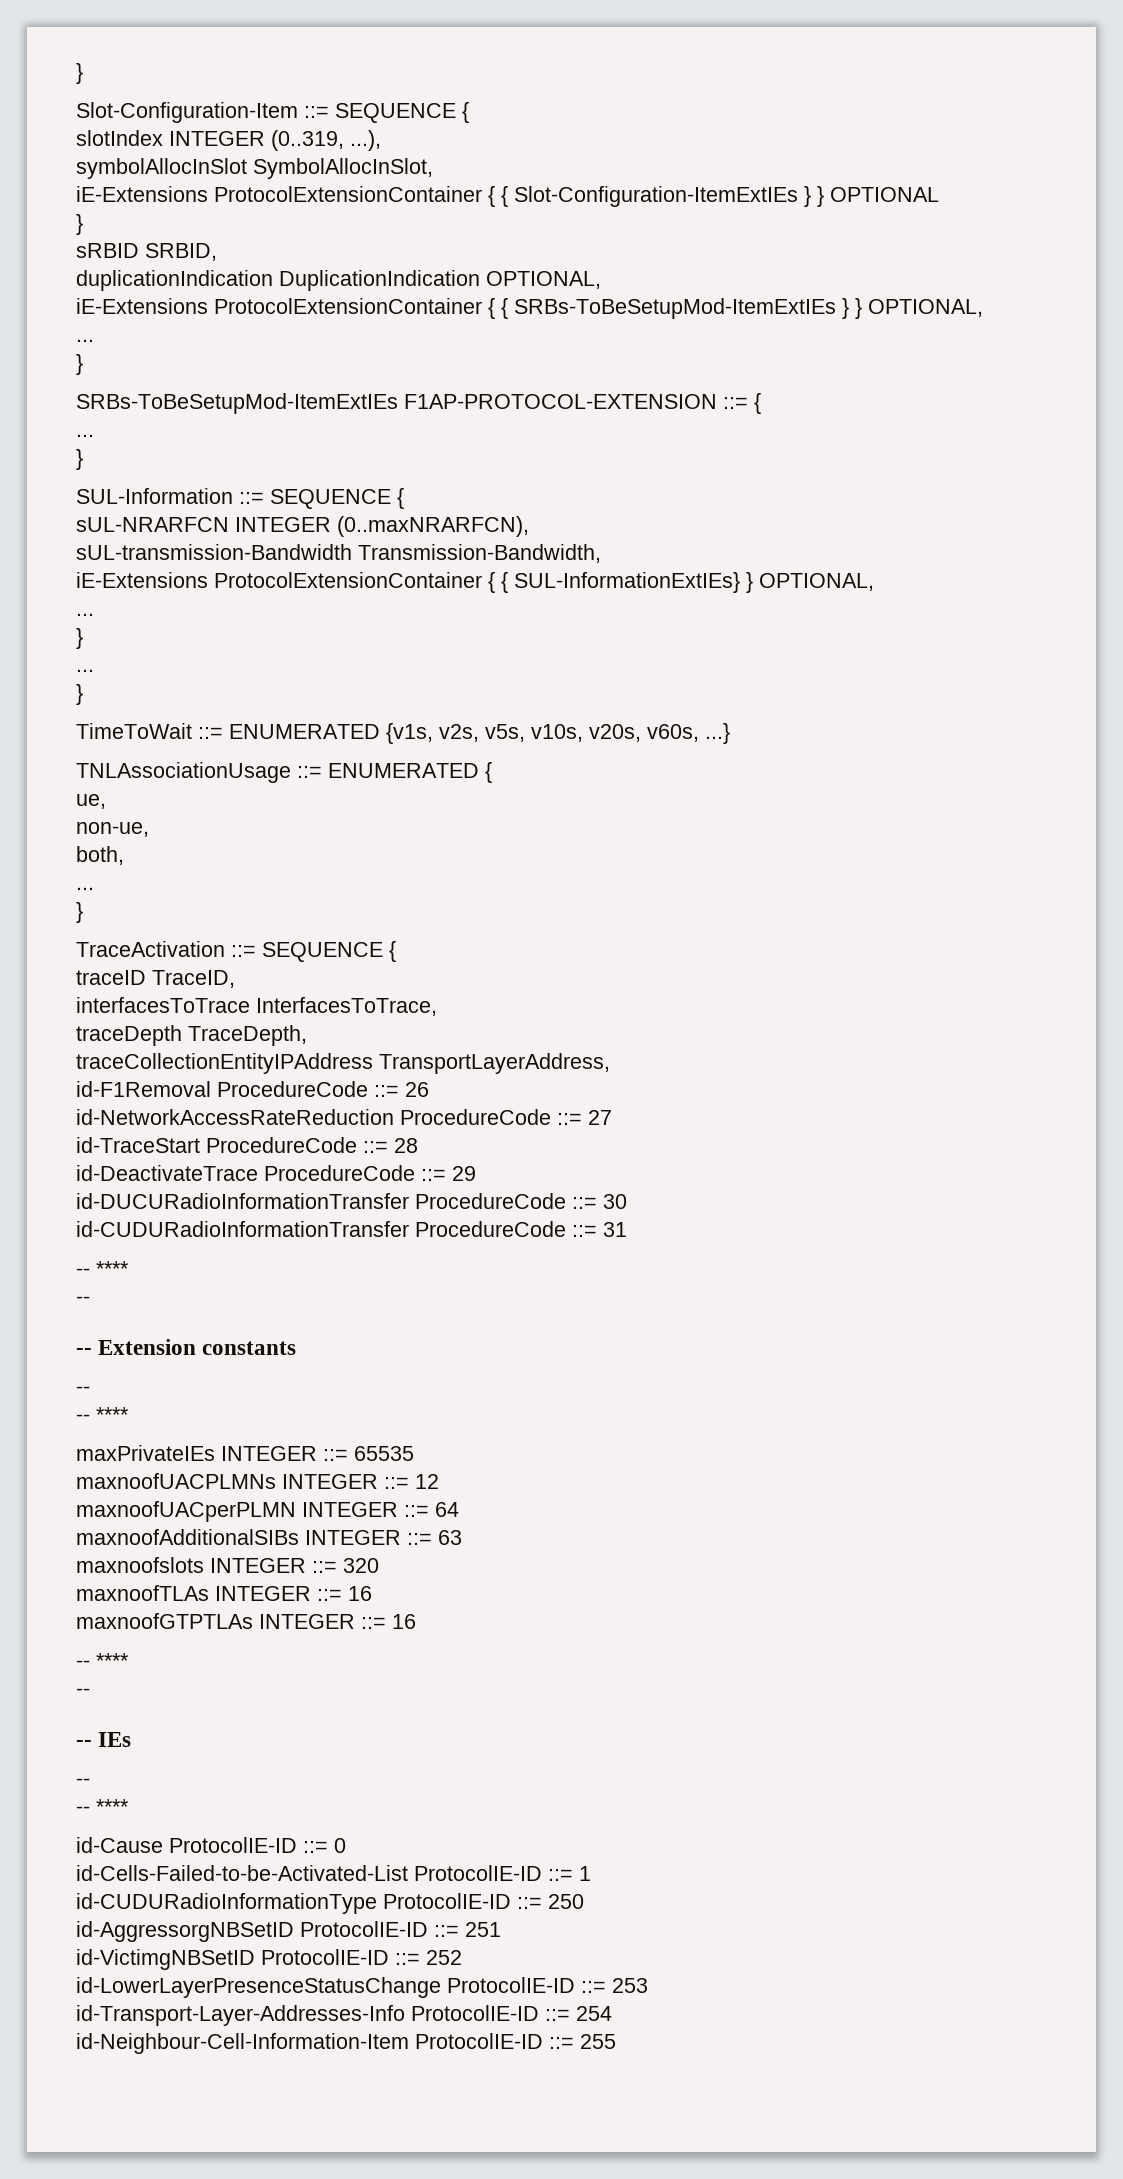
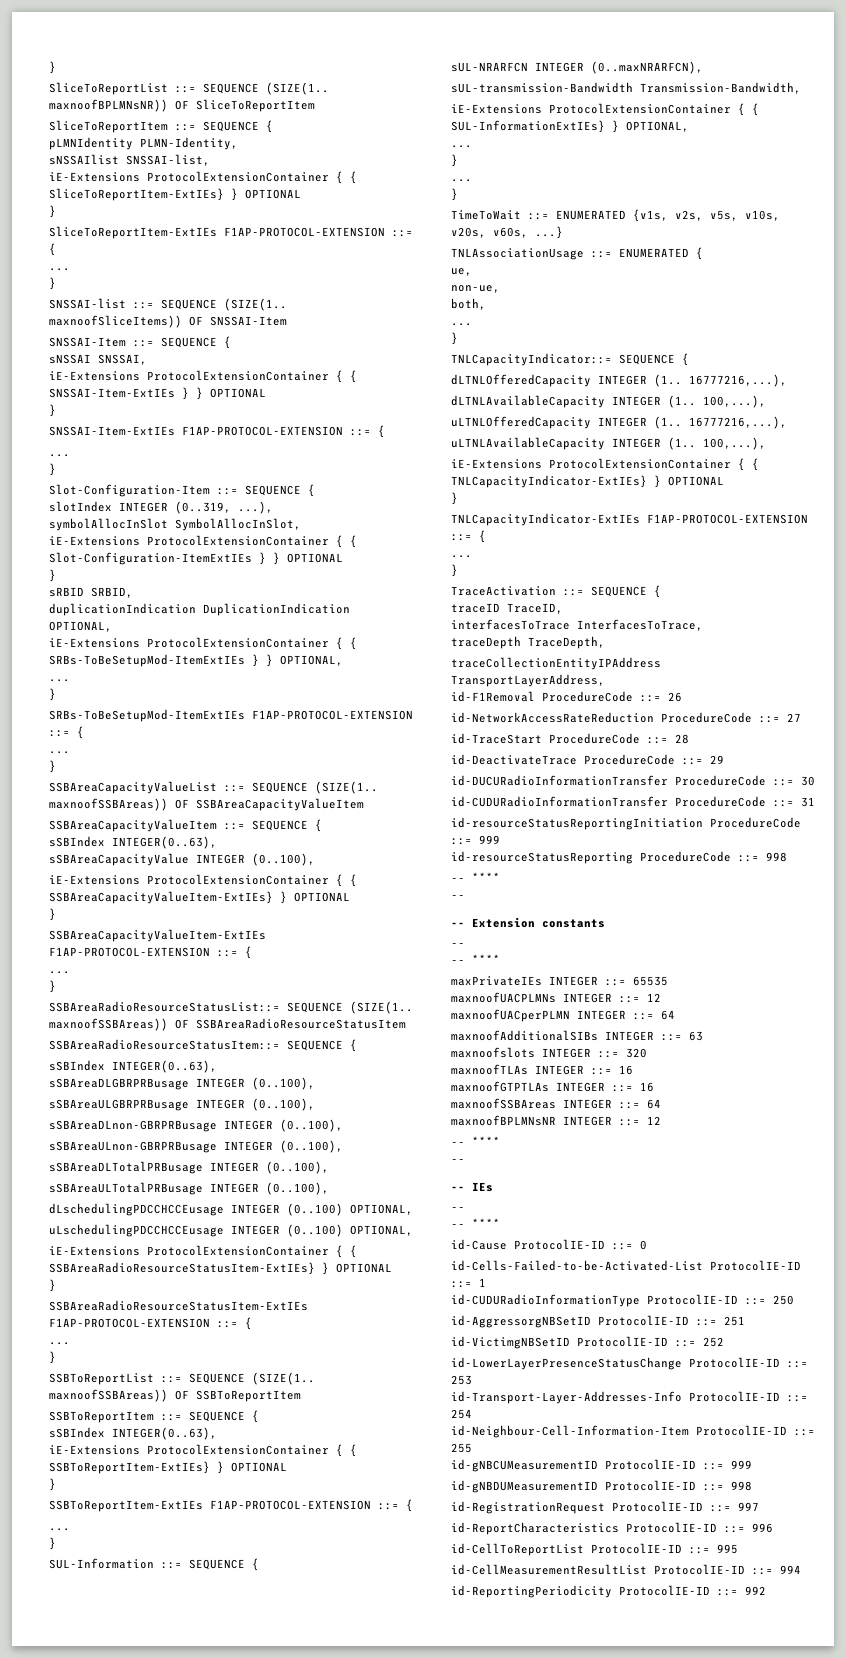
[76,63,83,84] } -> [49,61,56,74] [49,82,329,95] [49,99,315,112] [49,120,273,133] [49,137,238,150] [49,154,210,166] [49,171,357,184] [49,188,301,201] [49,205,56,218] [49,226,413,239] [49,243,56,256] [49,268,70,271] [49,277,56,290] [49,298,287,311] [49,315,287,328] [49,336,231,349] [49,354,147,365] [49,370,357,383] [49,387,266,400] [49,404,56,417] [49,425,385,438] [49,454,70,457] [49,463,56,476] } // SliceToReportList ::= SEQUENCE (SIZE(1.. maxnoofBPLMNsNR)) OF SliceToReportItem // SliceToReportItem ::= SEQUENCE { // pLMNIdentity PLMN-Identity, // sNSSAIlist SNSSAI-list, // iE-Extensions ProtocolExtensionContainer { { SliceToReportItem-ExtIEs} } OPTIONAL // } // SliceToReportItem-ExtIEs F1AP-PROTOCOL-EXTENSION ::= { // ... // } // SNSSAI-list ::= SEQUENCE (SIZE(1.. maxnoofSliceItems)) OF SNSSAI-Item // SNSSAI-Item ::= SEQUENCE { // sNSSAI SNSSAI, // iE-Extensions ProtocolExtensionContainer { { SNSSAI-Item-ExtIEs } } OPTIONAL // } // SNSSAI-Item-ExtIEs F1AP-PROTOCOL-EXTENSION ::= { // ... // }
(83, 459) none -> [49,781,378,794] [49,798,364,811] [49,819,322,832] [49,836,217,849] [49,853,315,866] [49,874,357,887] [49,891,350,904] [49,908,56,921] [49,929,266,942] [49,946,252,959] [49,971,70,974] [49,980,56,993] [49,1001,413,1014] [49,1018,406,1031] [49,1039,357,1052] [49,1060,217,1073] [49,1077,315,1090] [49,1098,315,1111] [49,1119,343,1132] [49,1140,343,1153] [49,1161,329,1174] [49,1182,329,1195] [49,1203,413,1216] [49,1224,413,1237] [49,1245,357,1258] [49,1262,392,1275] [49,1279,56,1292] [49,1300,308,1311] [49,1317,252,1330] [49,1342,70,1345] [49,1351,56,1364] [49,1372,315,1385] [49,1389,301,1402] [49,1410,259,1423] [49,1427,217,1440] [49,1444,357,1457] [49,1461,287,1474] [49,1478,56,1491] [49,1499,413,1512] [49,1528,70,1531] [49,1537,56,1550] // SSBAreaCapacityValueList ::= SEQUENCE (SIZE(1.. maxnoofSSBAreas)) OF SSBAreaCapacityValueItem // SSBAreaCapacityValueItem ::= SEQUENCE { // sSBIndex INTEGER(0..63), // sSBAreaCapacityValue INTEGER (0..100), // iE-Extensions ProtocolExtensionContainer { { SSBAreaCapacityValueItem-ExtIEs} } OPTIONAL // } // SSBAreaCapacityValueItem-ExtIEs F1AP-PROTOCOL-EXTENSION ::= { // ... // } // SSBAreaRadioResourceStatusList::= SEQUENCE (SIZE(1.. maxnoofSSBAreas)) OF SSBAreaRadioResourceStatusItem // SSBAreaRadioResourceStatusItem::= SEQUENCE { // sSBIndex INTEGER(0..63), // sSBAreaDLGBRPRBusage INTEGER (0..100), // sSBAreaULGBRPRBusage INTEGER (0..100), // sSBAreaDLnon-GBRPRBusage INTEGER (0..100), // sSBAreaULnon-GBRPRBusage INTEGER (0..100), // sSBAreaDLTotalPRBusage INTEGER (0..100), // sSBAreaULTotalPRBusage INTEGER (0..100), // dLschedulingPDCCHCCEusage INTEGER (0..100) OPTIONAL, // uLschedulingPDCCHCCEusage INTEGER (0..100) OPTIONAL, // iE-Extensions ProtocolExtensionContainer { { SSBAreaRadioResourceStatusItem-ExtIEs} } OPTIONAL // } // SSBAreaRadioResourceStatusItem-ExtIEs F1AP-PROTOCOL-EXTENSION ::= { // ... // } // SSBToReportList ::= SEQUENCE (SIZE(1.. maxnoofSSBAreas)) OF SSBToReportItem // SSBToReportItem ::= SEQUENCE { // sSBIndex INTEGER(0..63), // iE-Extensions ProtocolExtensionContainer { { SSBToReportItem-ExtIEs} } OPTIONAL // } // SSBToReportItem-ExtIEs F1AP-PROTOCOL-EXTENSION ::= { // ... // }
(83, 912) none -> [451,353,689,366] [451,374,787,387] [451,395,766,408] [451,416,787,429] [451,437,766,450] [451,458,759,471] [451,475,724,488] [451,492,458,505] [451,513,808,526] [451,530,486,543] [451,555,472,558] [451,564,458,577] // TNLCapacityIndicator::= SEQUENCE { // dLTNLOfferedCapacity INTEGER (1.. 16777216,...), // dLTNLAvailableCapacity INTEGER (1.. 100,...), // uLTNLOfferedCapacity INTEGER (1.. 16777216,...), // uLTNLAvailableCapacity INTEGER (1.. 100,...), // iE-Extensions ProtocolExtensionContainer { { TNLCapacityIndicator-ExtIEs} } OPTIONAL // } // TNLCapacityIndicator-ExtIEs F1AP-PROTOCOL-EXTENSION ::= { // ... // }
(627, 1229) none -> [451,817,801,830] [451,835,500,845] [451,851,787,864] // id-resourceStatusReportingInitiation ProcedureCode ::= 999 // id-resourceStatusReporting ProcedureCode ::= 998
(416, 1621) none -> [451,1098,661,1109] [451,1115,661,1126] // maxnoofSSBAreas INTEGER ::= 64 // maxnoofBPLMNsNR INTEGER ::= 12
(616, 2041) none -> [451,1459,752,1472] [451,1480,752,1493] [451,1501,759,1514] [451,1522,773,1535] [451,1543,738,1556] [451,1564,801,1575] [451,1585,766,1598] // id-gNBCUMeasurementID ProtocolIE-ID ::= 999 // id-gNBDUMeasurementID ProtocolIE-ID ::= 998 // id-RegistrationRequest ProtocolIE-ID ::= 997 // id-ReportCharacteristics ProtocolIE-ID ::= 996 // id-CellToReportList ProtocolIE-ID ::= 995 // id-CellMeasurementResultList ProtocolIE-ID ::= 994 // id-ReportingPeriodicity ProtocolIE-ID ::= 992

